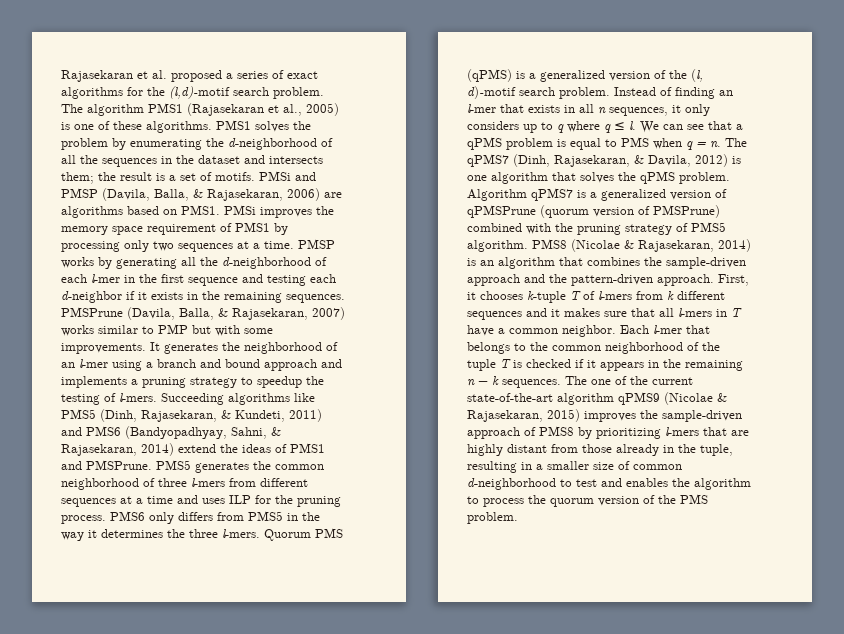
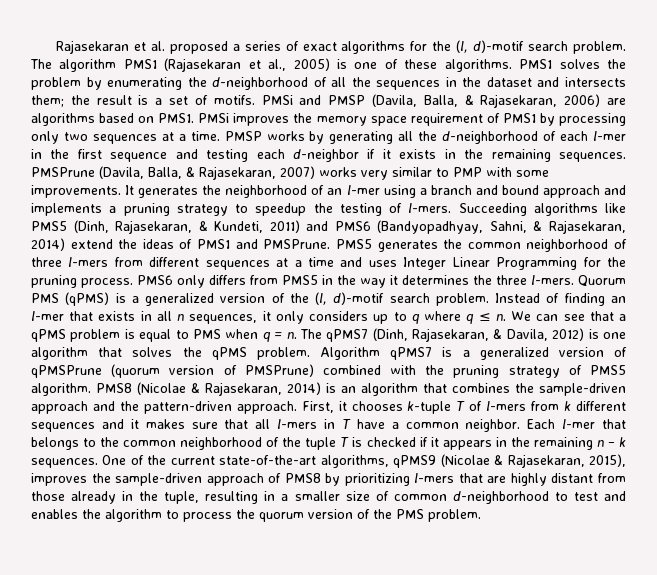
[169,86,230,99] (l,d)-motif -> [456,40,525,53] (l, d)-motif
(94, 330) none -> [361,170,388,180] very
[192,325,211,334] but -> (482, 172) none
[229,495,251,504] ILP -> [403,257,578,270] Integer Linear Programming
[629,121,636,130] l. -> [495,314,506,321] n.
[565,376,611,385] The one -> [102,455,127,465] One
[557,393,614,405] algorithm -> [320,455,389,468] algorithms,
[547,409,580,422] 2015) -> [589,454,626,467] 2015),

